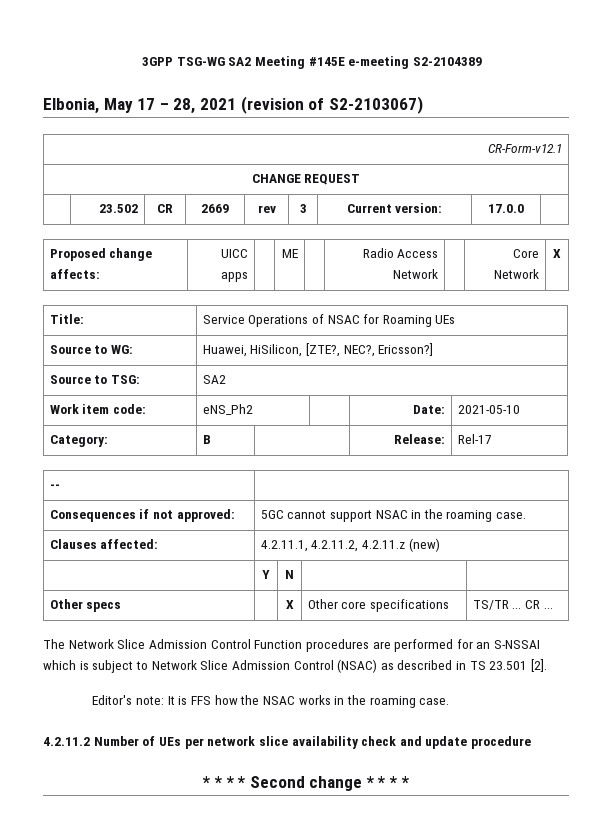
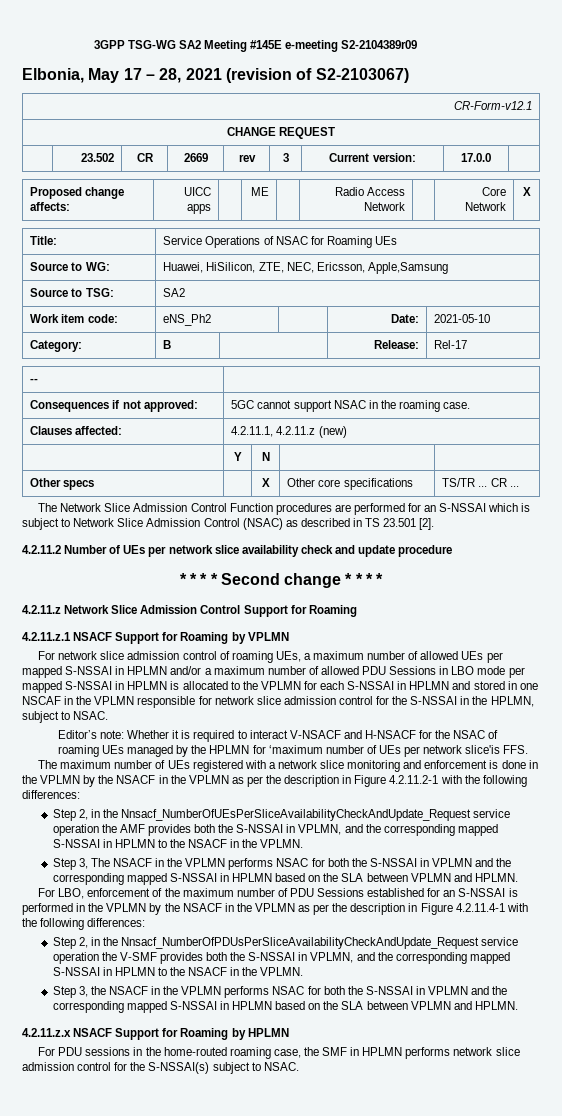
[412,57,482,66] S2-2104389 -> [341,40,418,49] S2-2104389r09
[305,343,434,357] [ZTE?, NEC?, Ericsson?] -> [258,262,448,274] ZTE, NEC, Ericsson, Apple,Samsung
[311,540,359,552] 4.2.11.2, -> (274, 431) none
[92,695,450,708] // Editor's note: It is FFS how the NSAC works in the roaming case. -> (435, 524) none
(409, 782) none -> [22,605,357,617] [22,632,289,644] [38,651,503,663] [22,666,525,678] [22,681,538,693] [22,696,534,708] [22,711,109,723] [57,730,499,742] [57,745,529,757] [38,760,538,772] [22,775,527,787] [22,790,80,799] [52,809,511,821] [52,824,498,836] [52,839,304,848] [52,858,512,870] [52,873,518,885] [38,888,518,899] [22,903,528,915] [22,918,146,930] [52,937,519,949] [52,952,510,964] [52,967,304,976] [52,986,508,998] [52,1001,518,1013] [22,1028,289,1040] [38,1047,520,1059] [22,1062,299,1074] // 4.2.11.z Network Slice Admission Control Support for Roaming // 4.2.11.z.1 NSACF Support for Roaming by VPLMN // For network slice admission control of roaming UEs, a maximum number of allowed UEs per mapped S-NSSAI in HPLMN and/or a maximum number of allowed PDU Sessions in LBO mode per mapped S-NSSAI in HPLMN is allocated to the VPLMN for each S-NSSAI in HPLMN and stored in one NSCAF in the VPLMN responsible for network slice admission control for the S-NSSAI in the HPLMN, subject to NSAC. // Editor’s note: Whether it is required to interact V-NSACF and H-NSACF for the NSAC of roaming UEs managed by the HPLMN for ‘maximum number of UEs per network slice'is FFS. // The maximum number of UEs registered with a network slice monitoring and enforcement is done in the VPLMN by the NSACF in the VPLMN as per the description in Figure 4.2.11.2-1 with the following differences: // Step 2, in the Nnsacf_NumberOfUEsPerSliceAvailabilityCheckAndUpdate_Request service operation the AMF provides both the S-NSSAI in VPLMN, and the corresponding mapped S-NSSAI in HPLMN to the NSACF in the VPLMN. // Step 3, The NSACF in the VPLMN performs NSAC for both the S-NSSAI in VPLMN and the corresponding mapped S-NSSAI in HPLMN based on the SLA between VPLMN and HPLMN. // For LBO, enforcement of the maximum number of PDU Sessions established for an S-NSSAI is performed in the VPLMN by the NSACF in the VPLMN as per the description in Figure 4.2.11.4-1 with the following differences: // Step 2, in the Nnsacf_NumberOfPDUsPerSliceAvailabilityCheckAndUpdate_Request service operation the V-SMF provides both the S-NSSAI in VPLMN, and the corresponding mapped S-NSSAI in HPLMN to the NSACF in the VPLMN. // Step 3, the NSACF in the VPLMN performs NSAC for both the S-NSSAI in VPLMN and the corresponding mapped S-NSSAI in HPLMN based on the SLA between VPLMN and HPLMN. // 4.2.11.z.x NSACF Support for Roaming by HPLMN // For PDU sessions in the home-routed roaming case, the SMF in HPLMN performs network slice admission control for the S-NSSAI(s) subject to NSAC.

